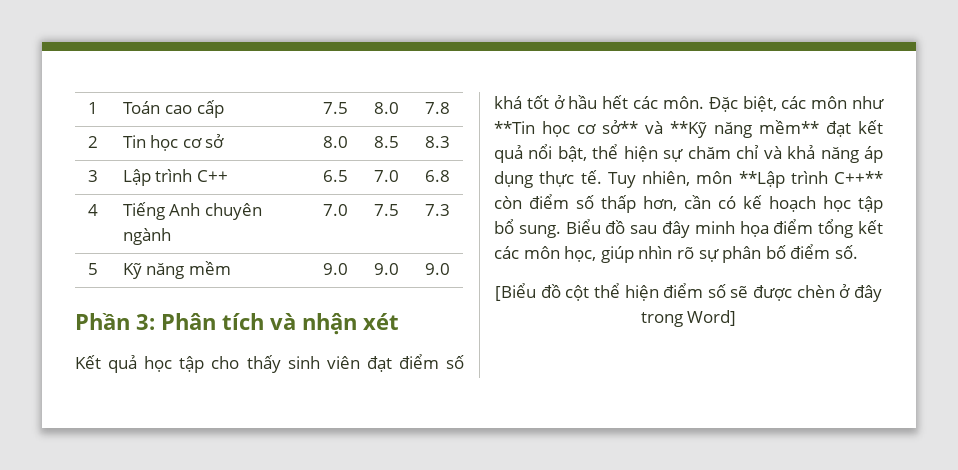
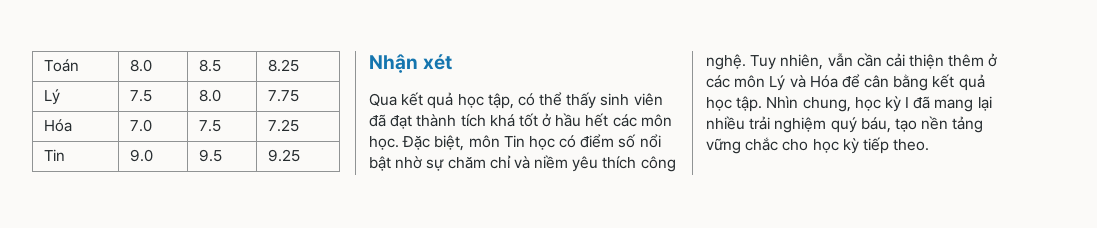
[87,102,98,114] [122,100,224,118] [322,102,348,114] [373,102,399,114] [424,102,450,114] [87,136,98,148] [122,134,225,151] [322,136,348,148] [373,136,399,148] [424,136,450,148] [87,170,98,182] [122,169,228,186] [322,170,348,182] [373,170,399,182] [424,170,450,182] [87,204,98,216] [122,202,262,220] [122,228,171,245] [322,204,348,216] [373,204,399,216] [424,204,450,216] [87,263,98,275] [122,261,231,279] [322,263,348,275] [373,263,399,275] [424,263,450,275] [75,313,399,335] [75,354,464,373] 1 | Toán cao cấp | 7.5 | 8.0 | 7.8 // 2 | Tin học cơ sở | 8.0 | 8.5 | 8.3 // 3 | Lập trình C++ | 6.5 | 7.0 | 6.8 // 4 | Tiếng Anh chuyên ngành | 7.0 | 7.5 | 7.3 // 5 | Kỹ năng mềm | 9.0 | 9.0 | 9.0 // Phần 3: Phân tích và nhận xét // Kết quả học tập cho thấy sinh viên đạt điểm số -> [43,59,79,72] [129,59,152,72] [198,59,221,72] [267,59,299,72] [43,89,60,105] [129,90,152,102] [198,89,221,102] [267,90,299,102] [43,119,72,132] [129,119,152,132] [198,120,221,132] [267,119,299,132] [43,149,65,161] [129,149,153,162] [198,149,222,162] [267,149,300,162] [369,54,453,73] [369,92,663,109] [369,114,486,129] Toán | 8.0 | 8.5 | 8.25 // Lý | 7.5 | 8.0 | 7.75 // Hóa | 7.0 | 7.5 | 7.25 // Tin | 9.0 | 9.5 | 9.25 // Nhận xét // Qua kết quả học tập, có thể thấy sinh viên đã đạt thành tích
[662,96,884,112] [494,120,883,138] [494,144,883,163] [494,170,883,188] [494,194,883,213] [494,219,883,238] [494,244,858,263] [495,283,882,302] [640,310,737,327] môn. Đặc biệt, các môn như **Tin học cơ sở** và **Kỹ năng mềm** đạt kết quả nổi bật, thể hiện sự chăm chỉ và khả năng áp dụng thực tế. Tuy nhiên, môn **Lập trình C++** còn điểm số thấp hơn, cần có kế hoạch học tập bổ sung. Biểu đồ sau đây minh họa điểm tổng kết các môn học, giúp nhìn rõ sự phân bố điểm số. // [Biểu đồ cột thể hiện điểm số sẽ được chèn ở đây trong Word] -> [640,114,672,127] [369,134,661,151] [369,155,676,172] [706,53,998,70] [706,74,985,91] [706,96,992,112] [706,116,984,133] [706,137,930,154] môn học. Đặc biệt, môn Tin học có điểm số nổi bật nhờ sự chăm chỉ và niềm yêu thích công nghệ. Tuy nhiên, vẫn cần cải thiện thêm ở các môn Lý và Hóa để cân bằng kết quả học tập. Nhìn chung, học kỳ I đã mang lại nhiều trải nghiệm quý báu, tạo nền tảng vững chắc cho học kỳ tiếp theo.

